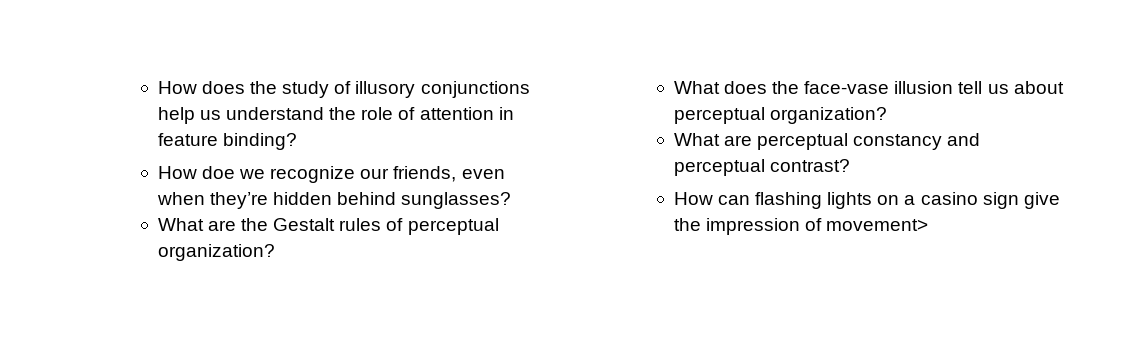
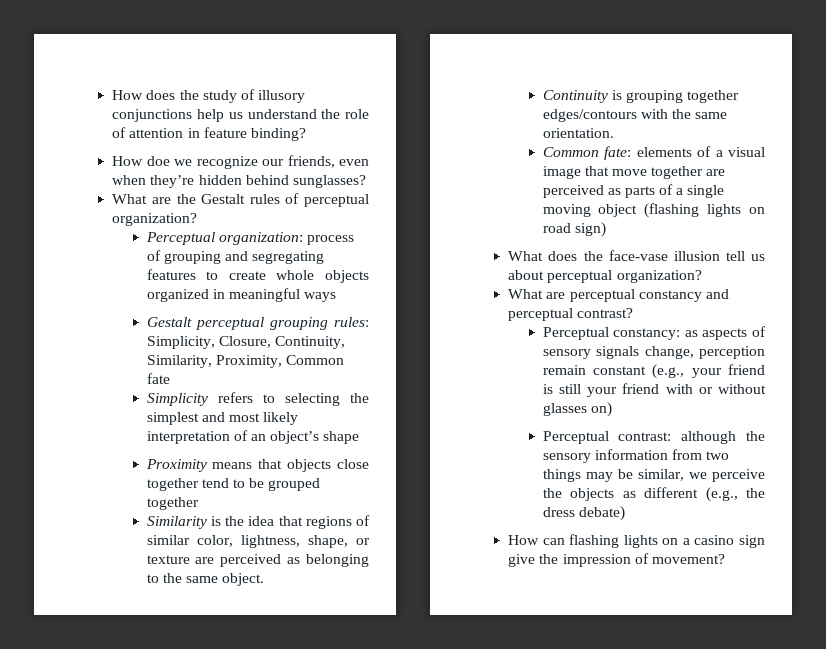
(275, 252) none -> [145,232,354,245] [146,250,325,264] [146,269,369,283] [146,288,337,302] [146,317,369,330] [146,336,345,349] [146,355,344,368] [146,373,170,384] [146,392,369,406] [146,412,299,425] [146,430,360,444] [145,459,369,472] [146,478,321,491] [146,497,199,510] [146,515,370,529] [146,535,370,548] [146,554,369,567] [146,573,265,586] [542,90,740,103] [542,109,728,122] [542,128,614,138] [542,146,765,160] [542,166,726,179] [542,184,725,198] [542,203,765,218] [542,222,606,237] // Perceptual organization: process of grouping and segregating features to create whole objects organized in meaningful ways // Gestalt perceptual grouping rules: Simplicity, Closure, Continuity, Similarity, Proximity, Common fate // Simplicity refers to selecting the simplest and most likely interpretation of an object’s shape // Proximity means that objects close together tend to be grouped together // Similarity is the idea that regions of similar color, lightness, shape, or texture are perceived as belonging to the same object. // Continuity is grouping together edges/contours with the same orientation. // Common fate: elements of a visual image that move together are perceived as parts of a single moving object (flashing lights on road sign)
(850, 165) none -> [542,326,766,340] [542,346,765,359] [542,364,765,379] [542,383,766,397] [542,402,612,417] [542,431,765,444] [542,449,730,463] [542,469,765,482] [542,487,765,502] [542,506,625,521] // Perceptual constancy: as aspects of sensory signals change, perception remain constant (e.g., your friend is still your friend with or without glasses on) // Perceptual contrast: although the sensory information from two things may be similar, we perceive the objects as different (e.g., the dress debate)
[826,219,929,231] movement> -> [652,554,726,564] movement?

